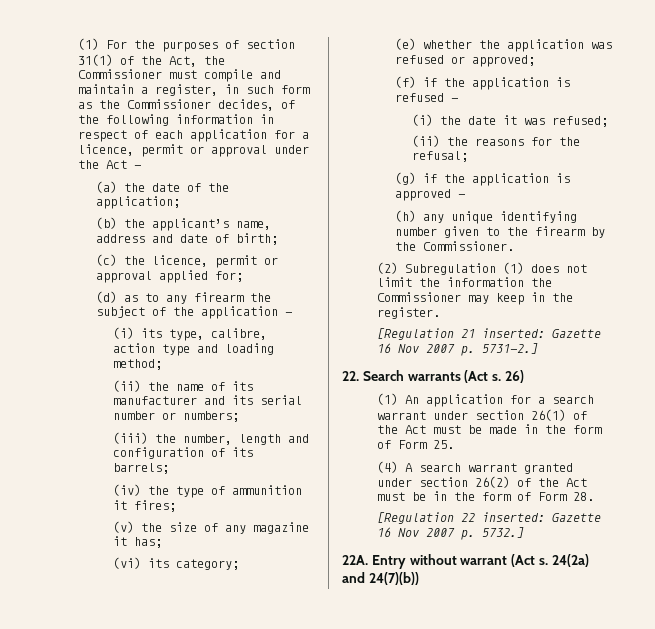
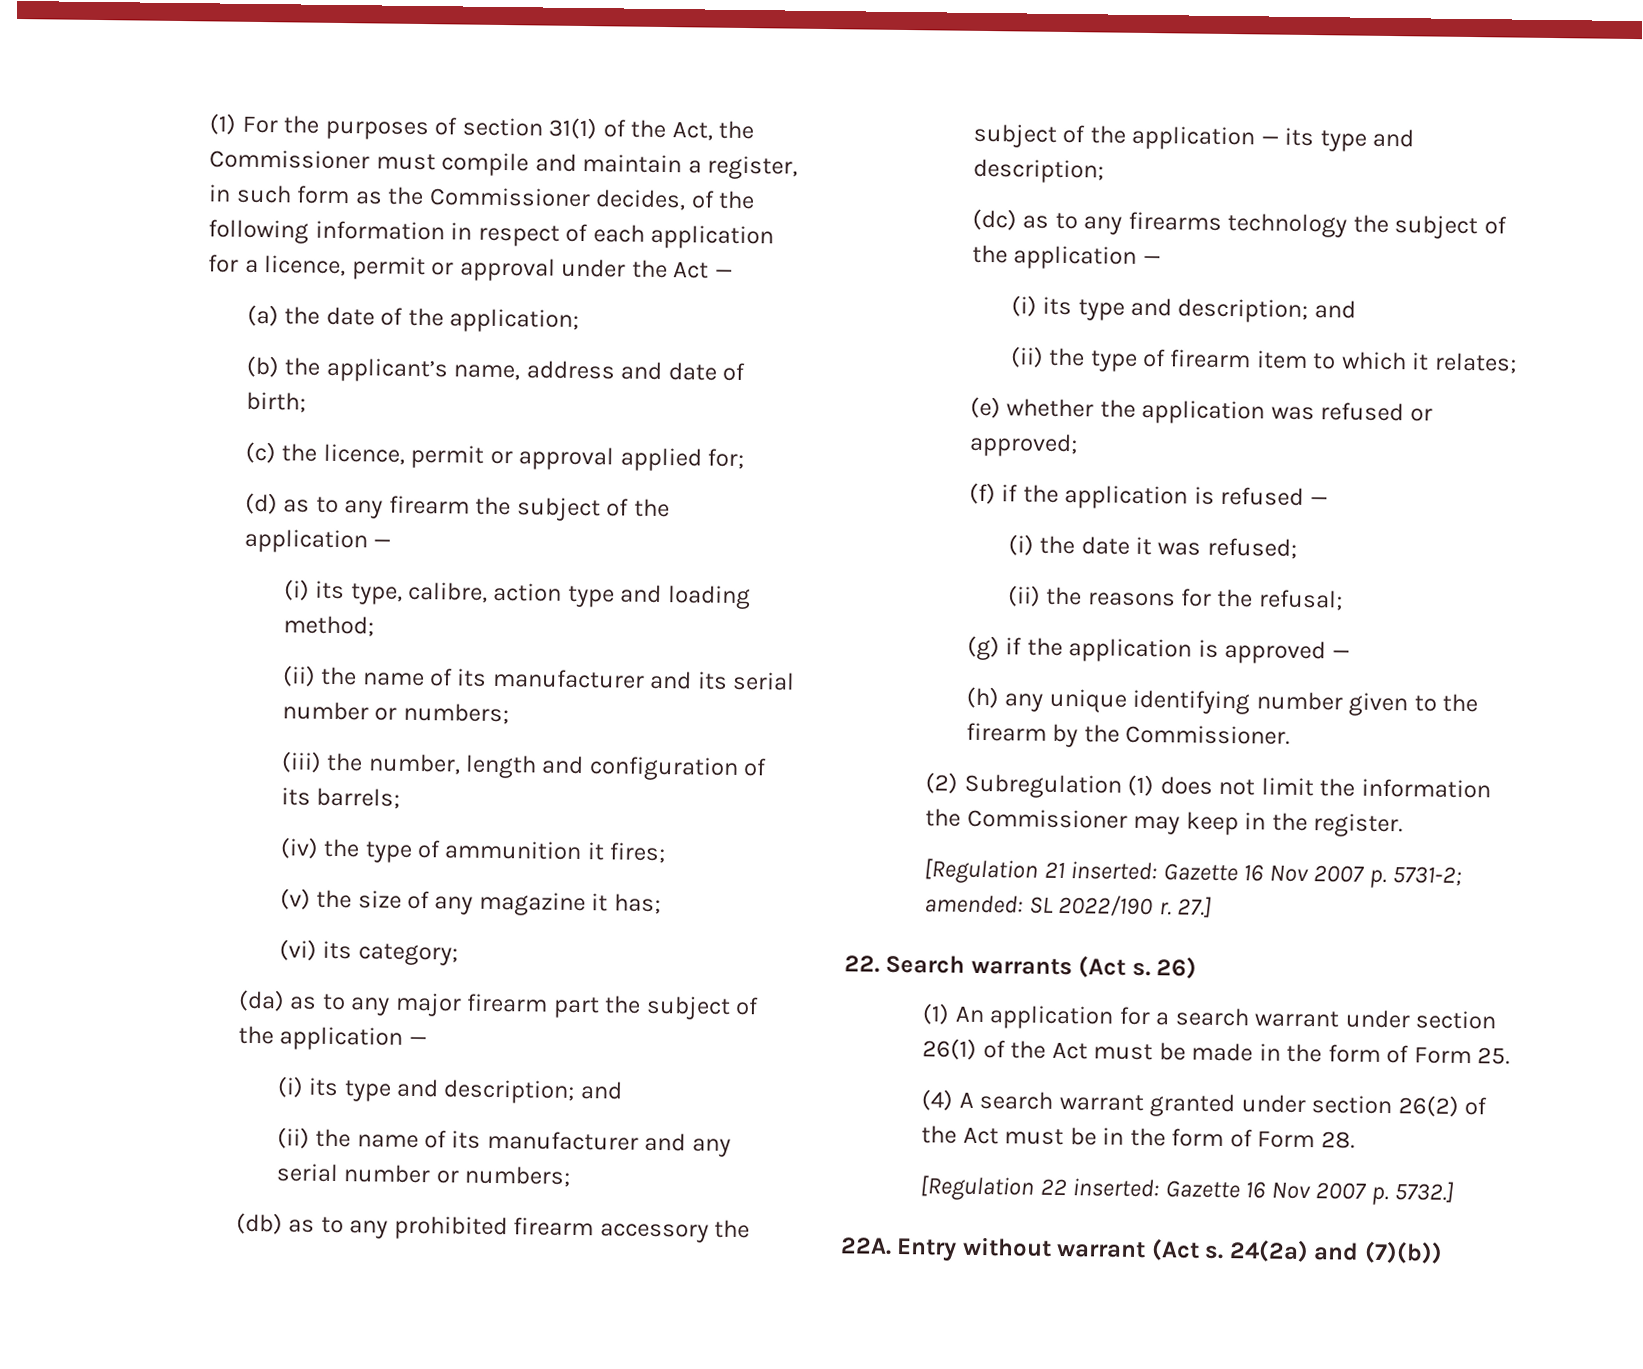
(240, 564) none -> [237,989,760,1020] [237,1025,427,1051] [276,1076,623,1104] [276,1127,731,1157] [275,1163,572,1187] [235,1212,751,1243] [972,123,1415,152] [972,158,1104,184] [971,208,1507,240] [971,244,1161,270] [1010,295,1356,324] [1009,346,1517,374] // (da) as to any major firearm part the subject of the application — // (i) its type and description; and // (ii) the name of its manufacturer and any serial number or numbers; // (db) as to any prohibited firearm accessory the subject of the application — its type and description; // (dc) as to any firearms technology the subject of the application — // (i) its type and description; and // (ii) the type of firearm item to which it relates;
[482,343,539,354] 5731-2.] -> [1392,866,1463,886] [924,894,1213,918] 5731-2; amended: SL 2022/190 r. 27.]
[368,572,419,585] 24(7)(b)) -> [1363,1240,1443,1264] (7)(b))

